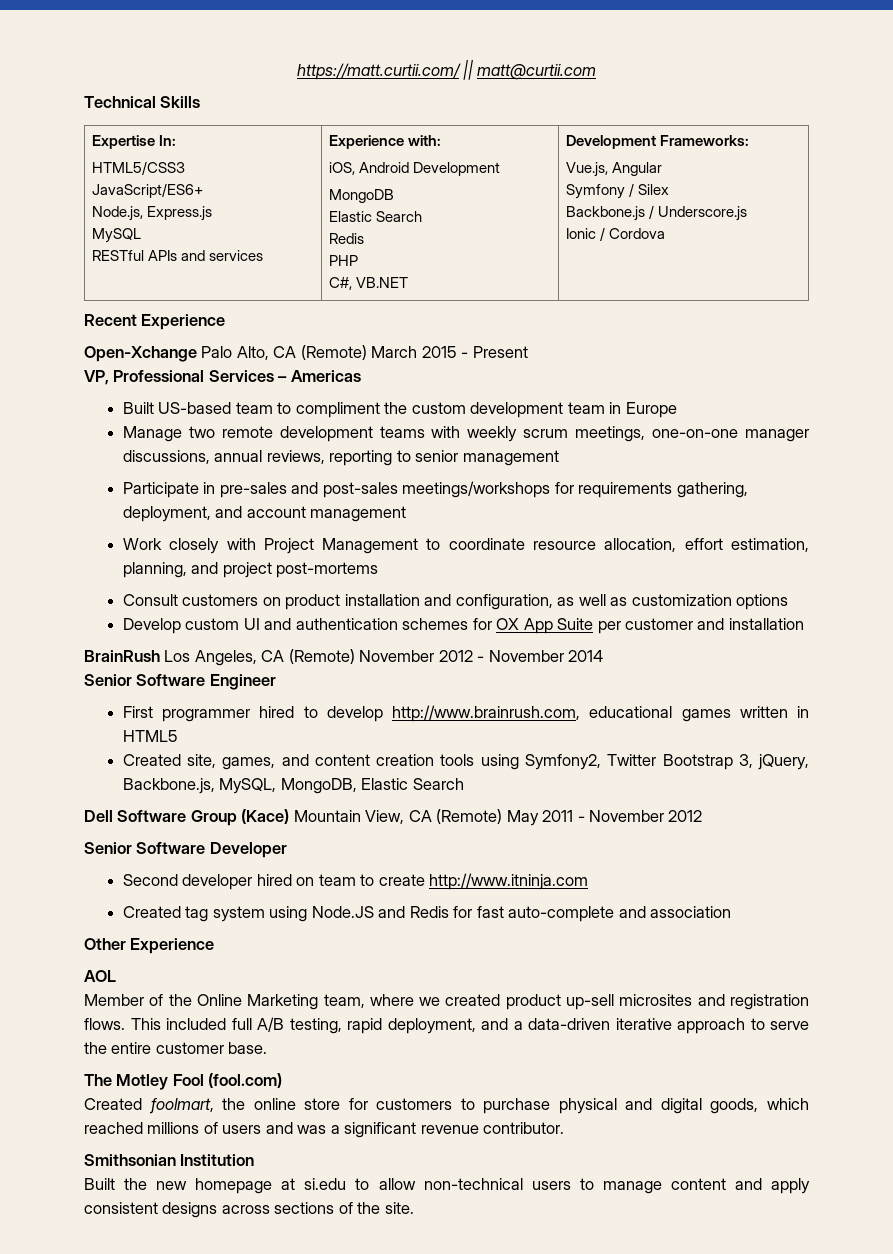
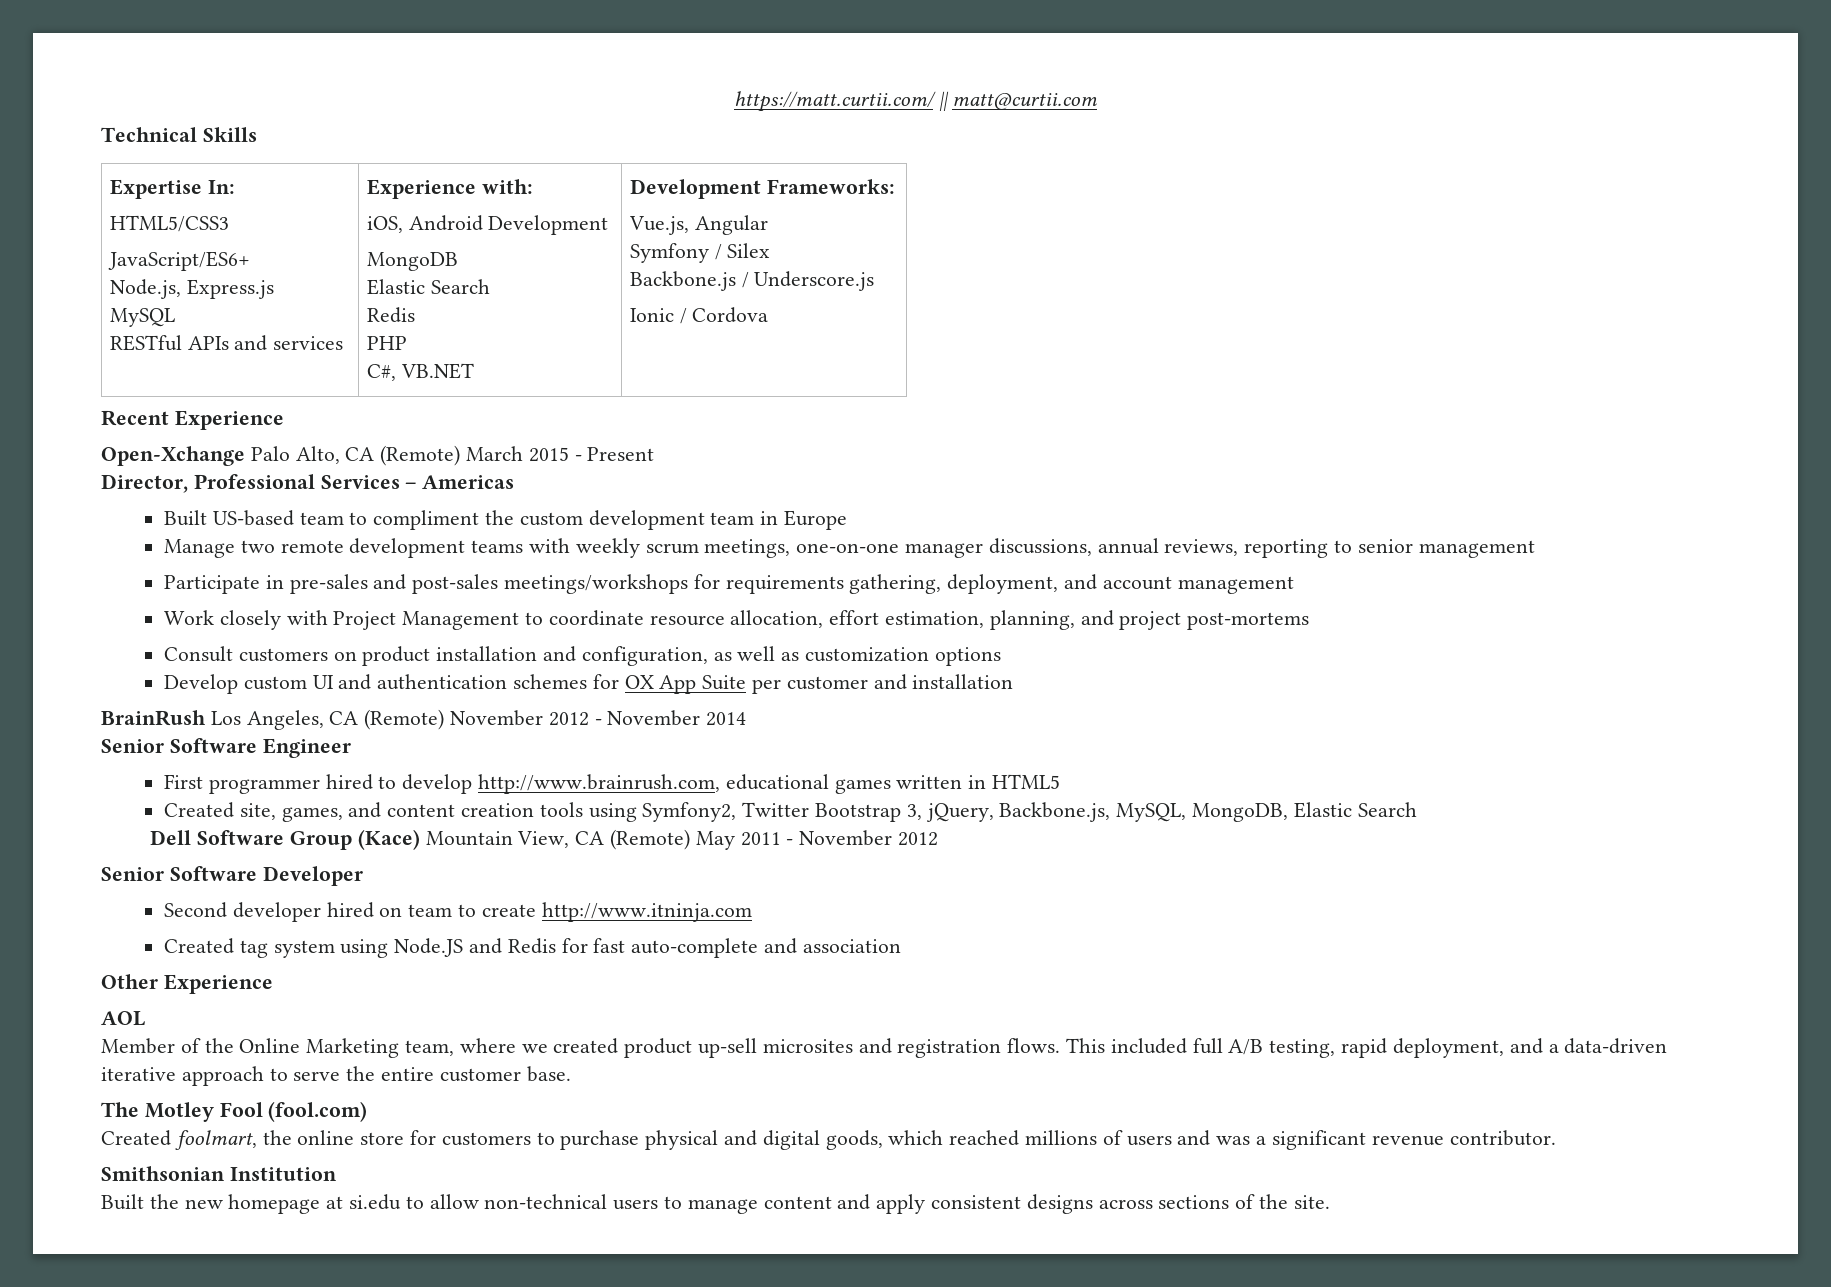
[84,370,109,385] VP, -> [101,474,188,493] Director,

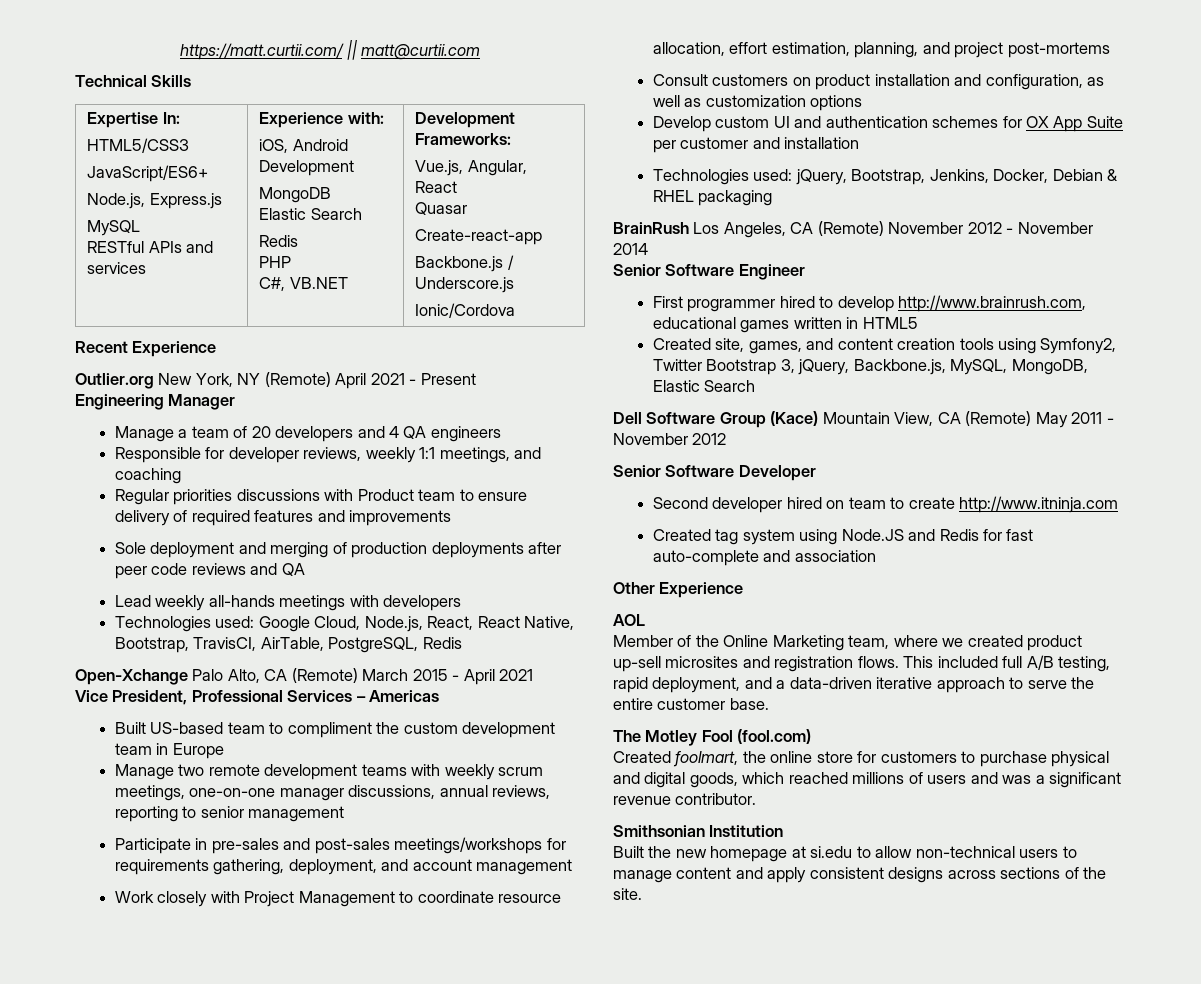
[694,215,768,235] [629,243,771,263] Angular // Symfony / Silex -> [467,160,527,176] [415,181,458,193] [415,202,468,215] [415,229,543,245] Angular, React // Quasar // Create-react-app
[629,307,769,324] Ionic / Cordova -> [415,303,516,318] Ionic/Cordova
(284, 420) none -> [75,372,476,389] [75,394,236,410] [114,426,501,442] [114,447,541,463] [114,468,181,484] [114,489,527,505] [114,510,452,526] [114,542,561,558] [114,563,305,579] [114,595,462,611] [114,616,574,632] [114,637,462,653] // Outlier.org New York, NY (Remote) April 2021 - Present // Engineering Manager // Manage a team of 20 developers and 4 QA engineers // Responsible for developer reviews, weekly 1:1 meetings, and coaching // Regular priorities discussions with Product team to ensure delivery of required features and improvements // Sole deployment and merging of production deployments after peer code reviews and QA // Lead weekly all-hands meetings with developers // Technologies used: Google Cloud, Node.js, React, React Native, Bootstrap, TravisCI, AirTable, PostgreSQL, Redis
[587,447,655,461] [101,474,188,493] Present // Director, -> [463,669,534,685] [75,690,188,705] April 2021 // Vice President,
(1014, 681) none -> [652,169,1118,185] [652,190,773,206] // Technologies used: jQuery, Bootstrap, Jenkins, Docker, Debian & RHEL packaging

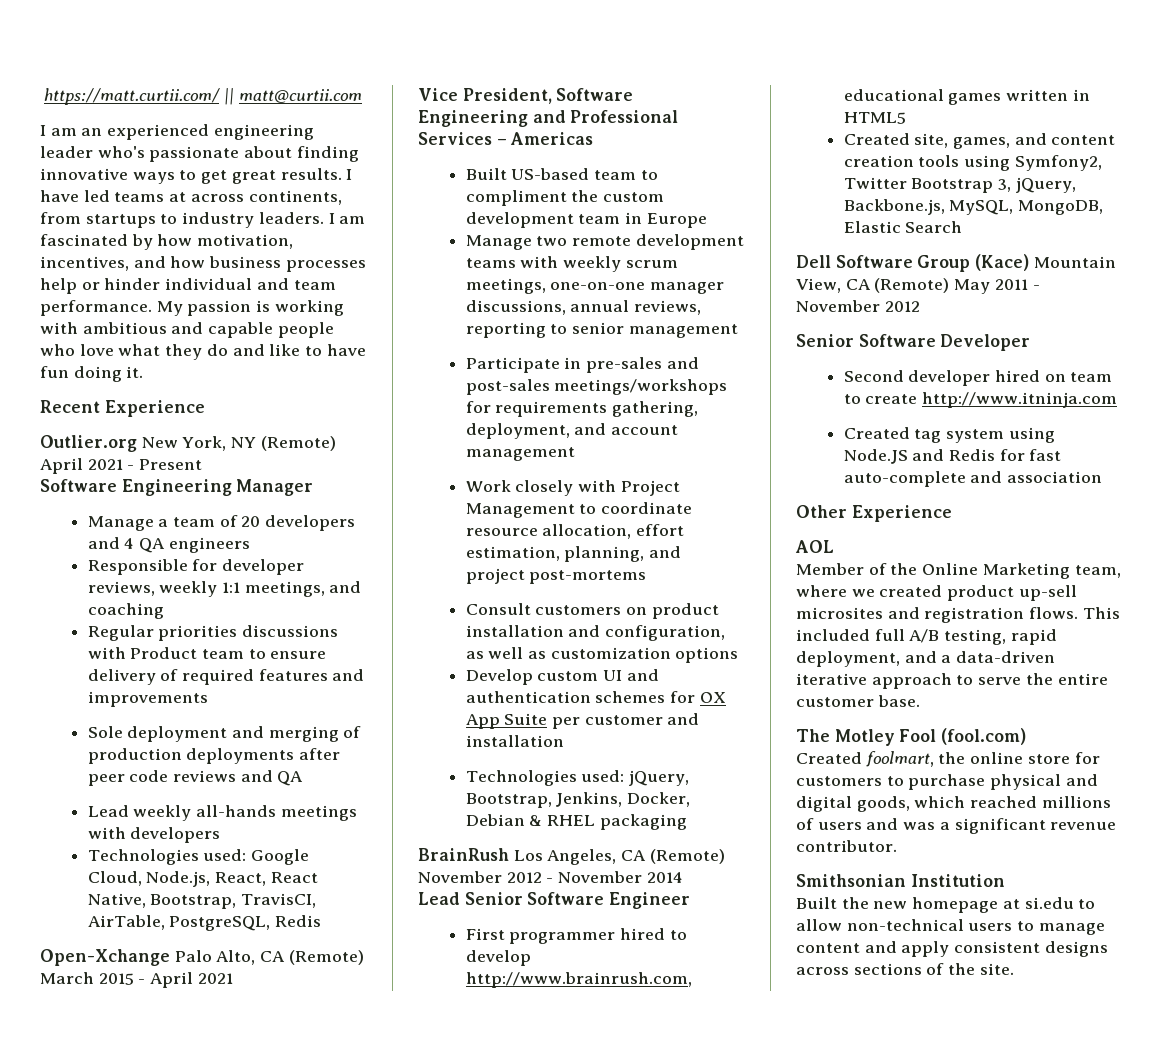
[75,75,192,87] [87,112,180,128] [87,138,190,153] [87,165,209,182] [87,193,222,209] [87,220,141,236] [87,241,214,253] [87,262,147,274] [259,112,384,128] [259,139,348,153] [259,160,355,176] [259,187,332,203] [259,208,362,220] [259,235,299,247] [259,256,292,268] [259,277,348,291] [415,112,516,128] [415,133,512,145] [415,160,527,176] [415,181,458,193] [415,202,468,215] [415,229,543,245] [415,255,514,272] [415,277,515,293] [415,303,516,318] Technical Skills // Expertise In: // HTML5/CSS3 // JavaScript/ES6+ // Node.js, Express.js // MySQL // RESTful APIs and services | Experience with: // iOS, Android Development // MongoDB // Elastic Search // Redis // PHP // C#, VB.NET | Development Frameworks: // Vue.js, Angular, React // Quasar // Create-react-app // Backbone.js / Underscore.js // Ionic/Cordova -> [40,124,314,140] [40,146,359,162] [40,168,353,184] [40,190,342,205] [40,212,366,228] [40,234,294,250] [40,256,366,272] [40,278,336,294] [40,300,344,316] [40,322,334,338] [40,344,366,360] [40,366,144,382] I am an experienced engineering leader who's passionate about finding innovative ways to get great results. I have led teams at across continents, from startups to industry leaders. I am fascinated by how motivation, incentives, and how business processes help or hinder individual and team performance. My passion is working with ambitious and capable people who love what they do and like to have fun doing it.
(476, 379) none -> [40,479,117,492] Software
(188, 697) none -> [556,88,634,101] [418,110,566,127] Software Engineering and
(648, 249) none -> [418,892,460,905] Lead

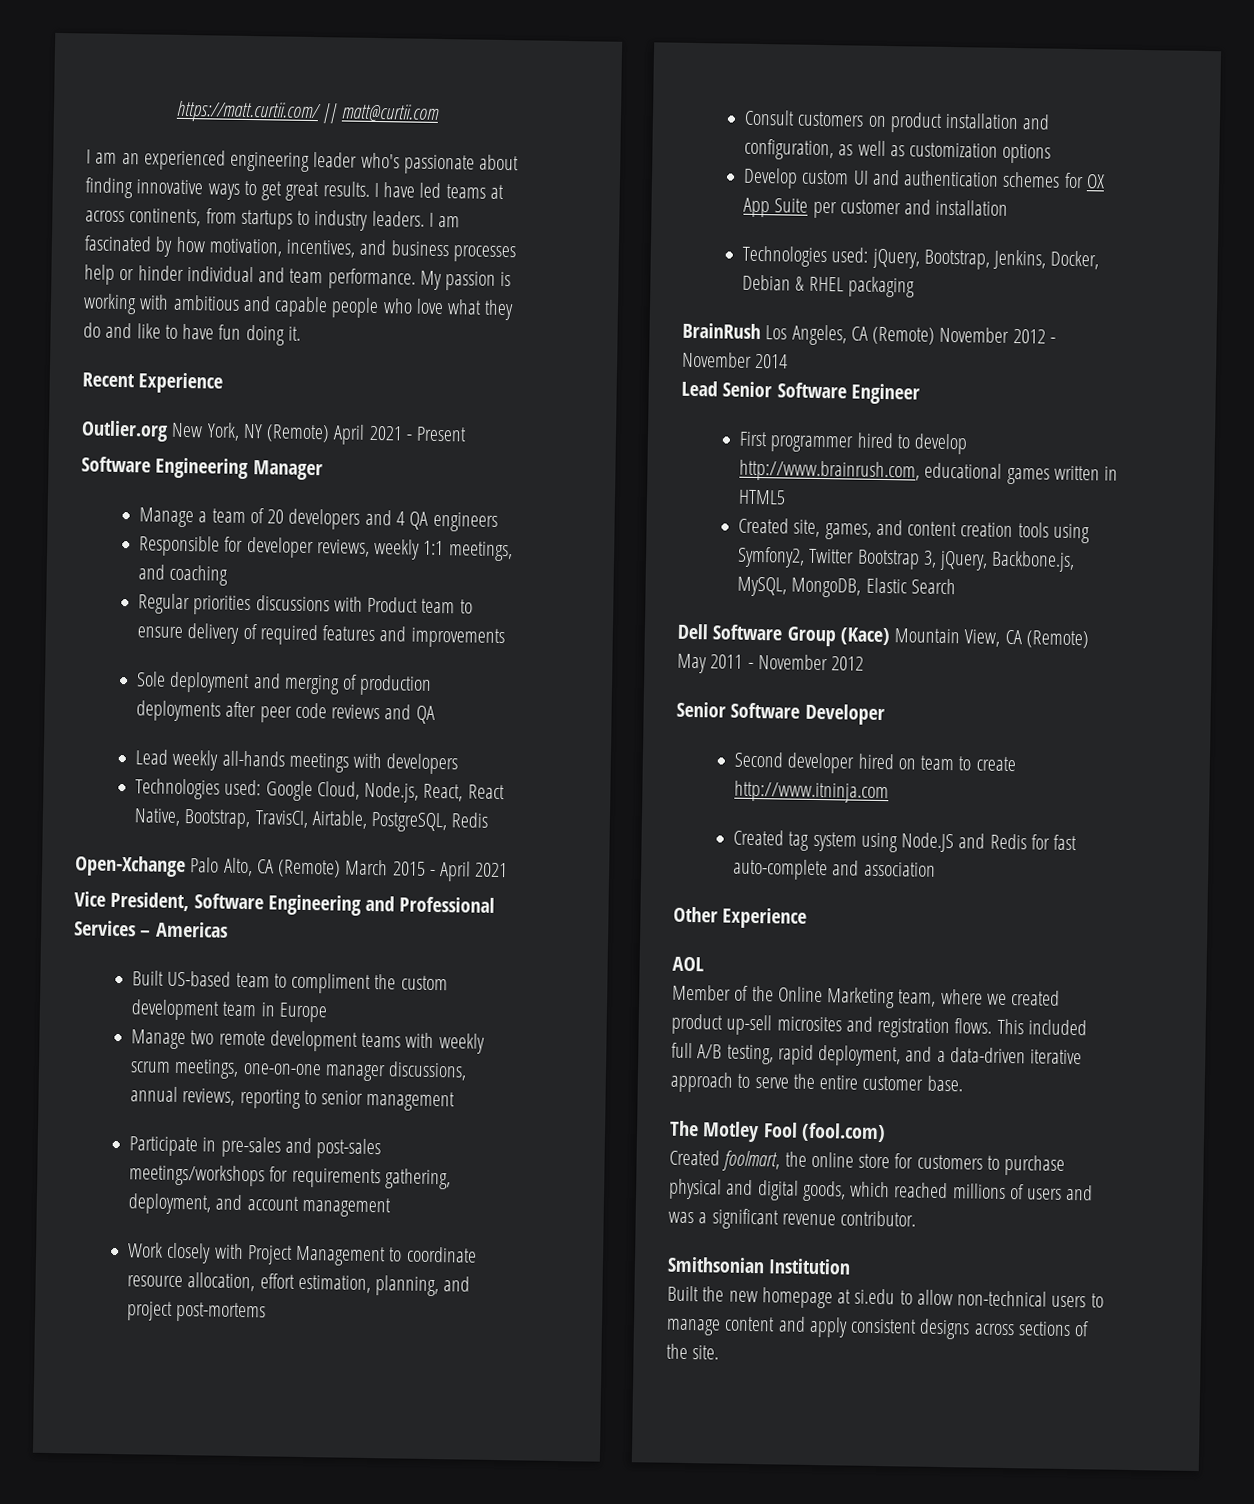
[170,256,206,268] how -> (388, 247) none
[87,915,165,930] AirTable, -> [311,810,368,829] Airtable,

